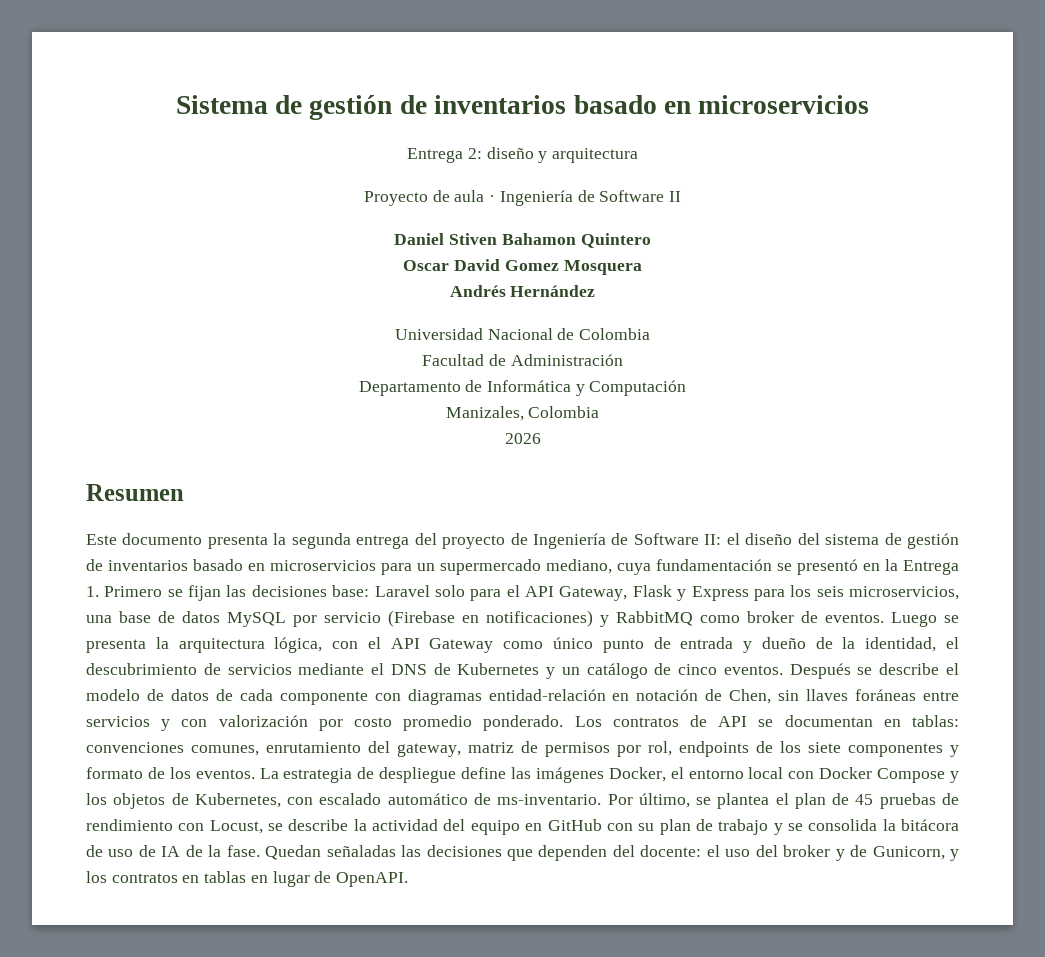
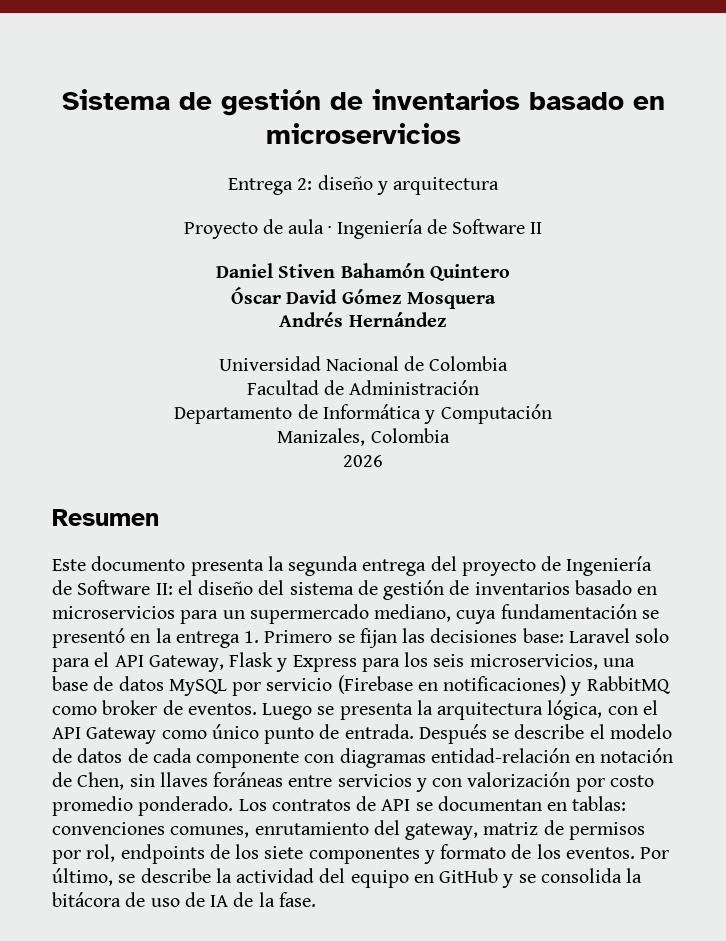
[501,233,576,245] Bahamon -> [340,263,425,278] Bahamón
[403,259,559,271] Oscar David Gomez -> [231,286,402,304] Óscar David Gómez
[903,560,959,575] Entrega -> [175,631,240,648] entrega
[680,637,960,653] [86,663,783,679] entrada y dueño de la identidad, el descubrimiento de servicios mediante el DNS de Kubernetes y un catálogo de cinco eventos. -> [344,724,414,739] entrada.
[259,767,960,783] [86,793,960,809] [86,819,263,834] La estrategia de despliegue define las imágenes Docker, el entorno local con Docker Compose y los objetos de Kubernetes, con escalado automático de ms-inventario. Por último, se plantea el plan de 45 pruebas de rendimiento con Locust, -> [640,847,670,859] [52,868,113,886] Por último,
[606,819,769,835] con su plan de trabajo -> (499, 875) none
[265,845,960,861] [86,871,409,887] Quedan señaladas las decisiones que dependen del docente: el uso del broker y de Gunicorn, y los contratos en tablas en lugar de OpenAPI. -> (316, 899) none

